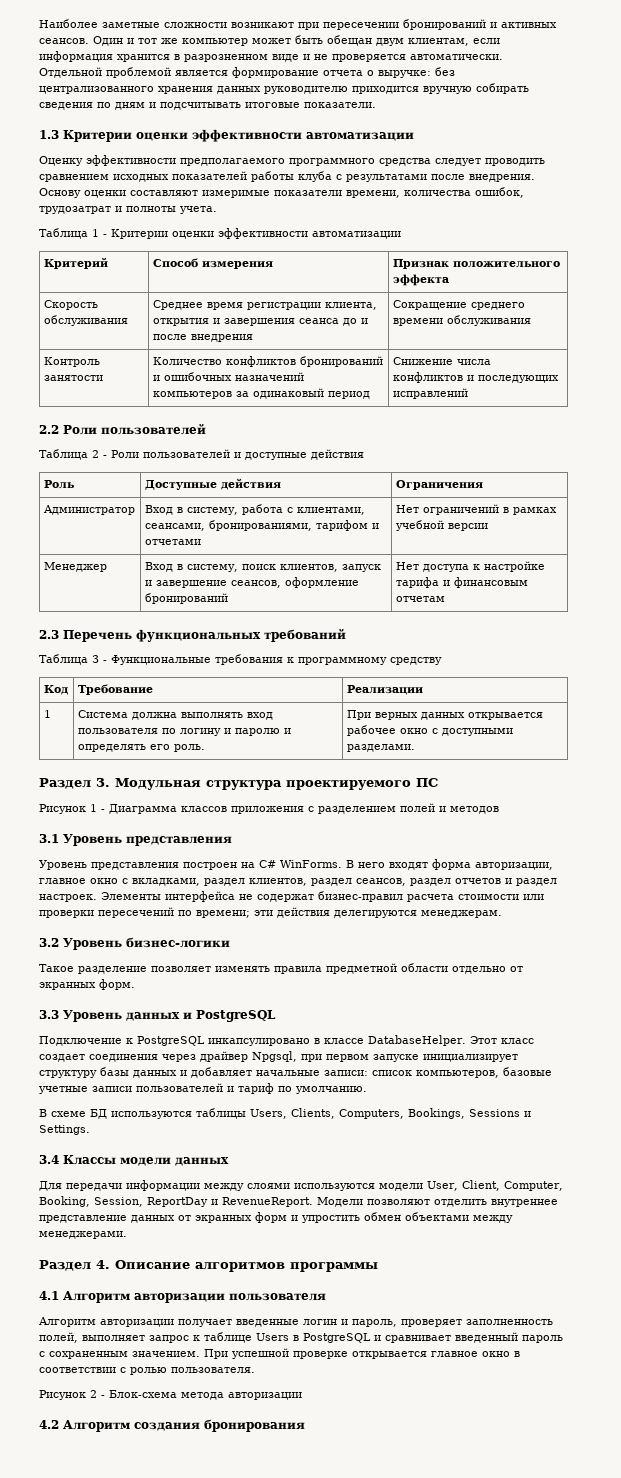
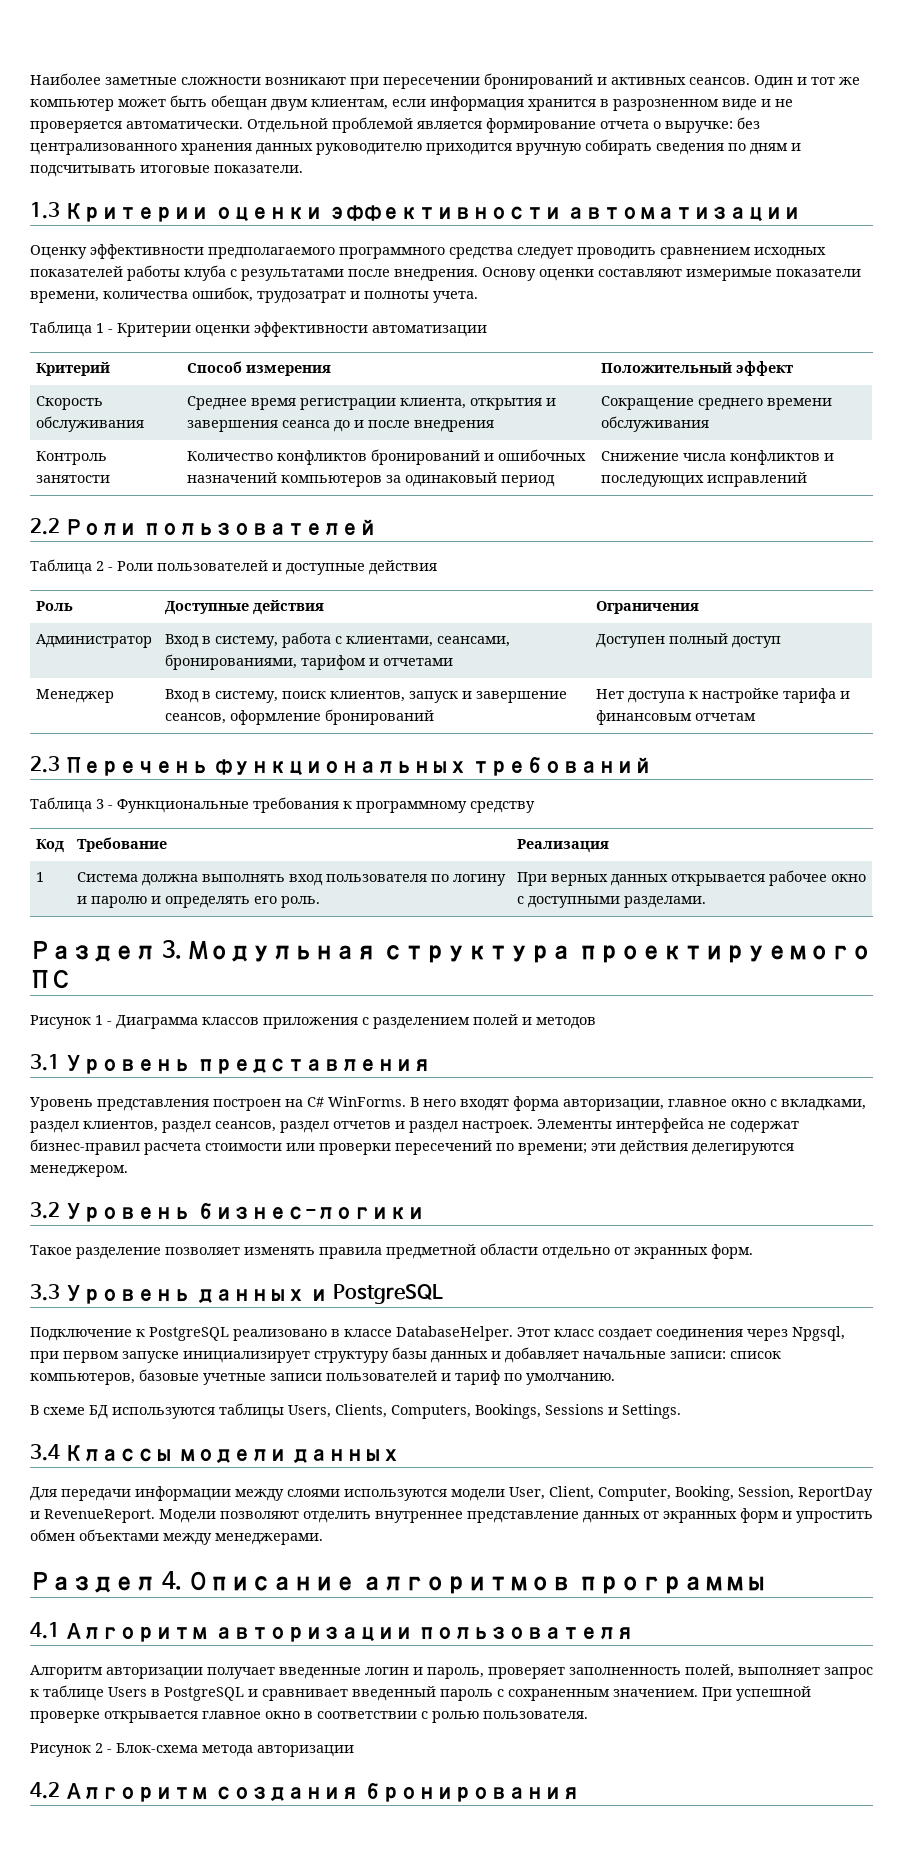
[392,259,560,269] [392,274,449,286] Признак положительного эффекта -> [601,361,794,376] Положительный эффект
[395,504,557,515] [395,520,488,531] Нет ограничений в рамках учебной версии -> [596,633,782,648] Доступен полный доступ
[346,685,423,695] Реализации -> [517,839,610,853] Реализация
[421,910,502,918] менеджерам. -> [30,1165,128,1177] менеджером.
[208,1038,310,1046] инкапсулировано -> [233,1329,327,1341] реализовано
[200,1051,248,1062] драйвер -> (788, 1335) none

